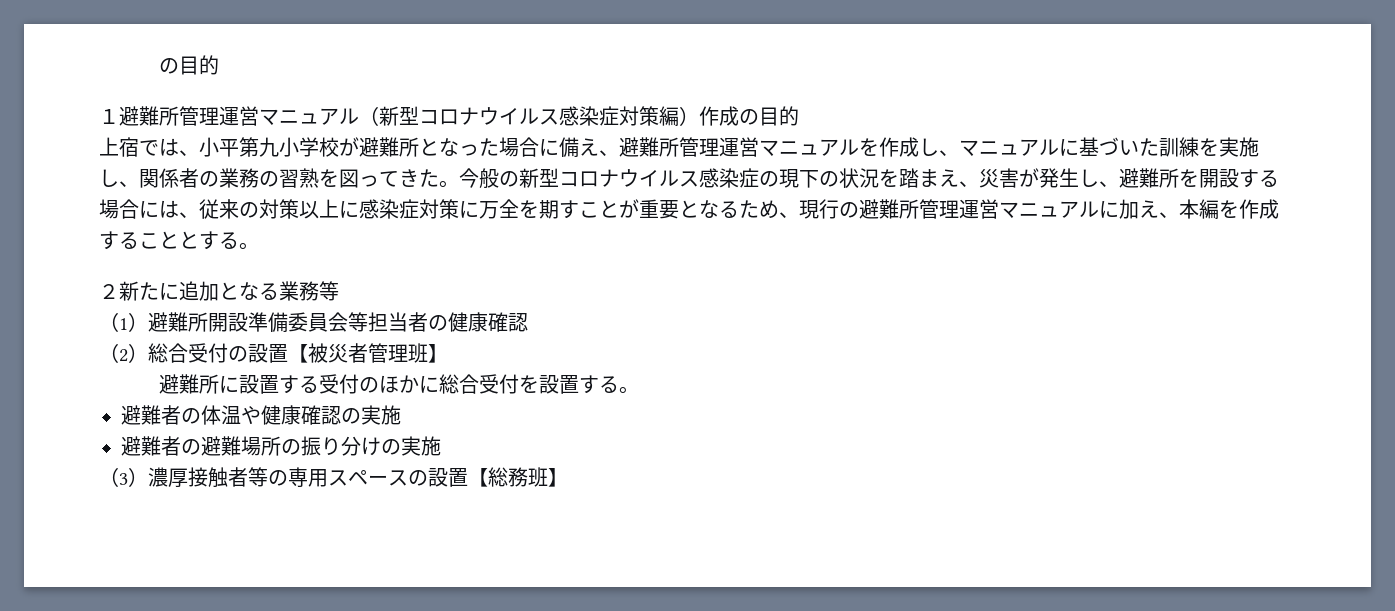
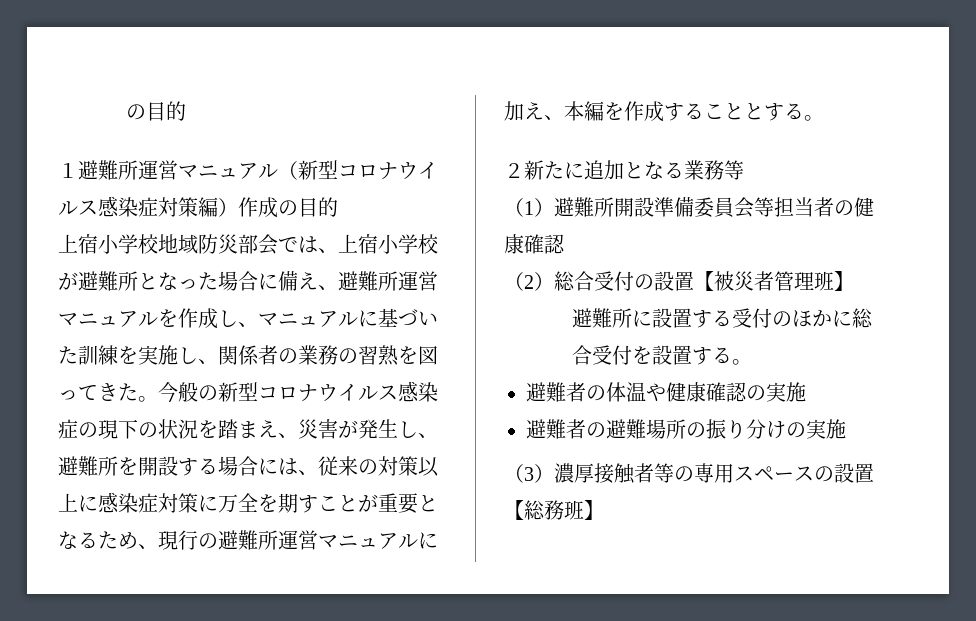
[179,106,219,126] 管理 -> (138, 170) none
[139,137,279,157] では、小平第九 -> [98,233,378,255] 小学校地域防災部会では、上宿
[679,137,719,157] 管理 -> (398, 281) none
[919,199,959,219] 管理 -> (278, 540) none

